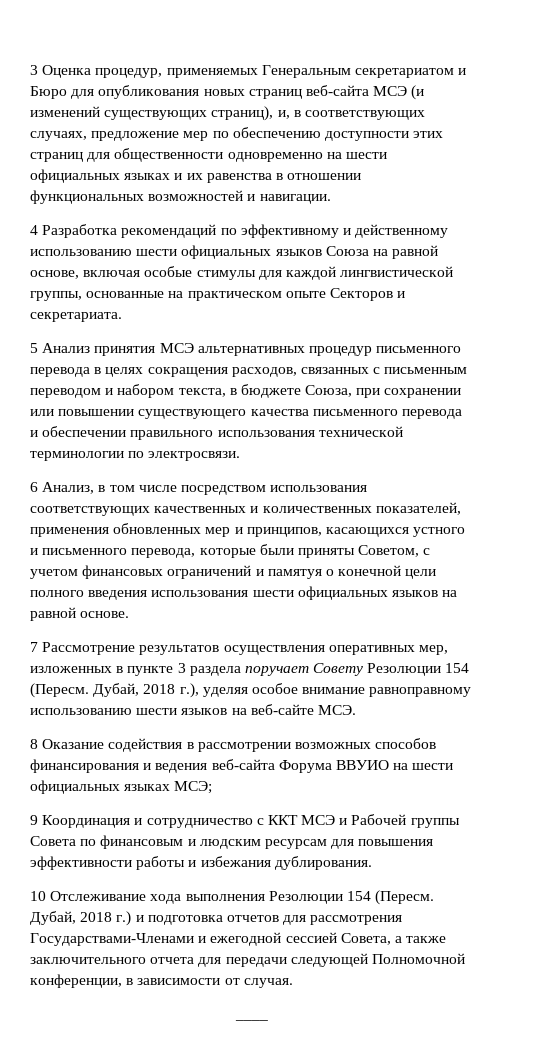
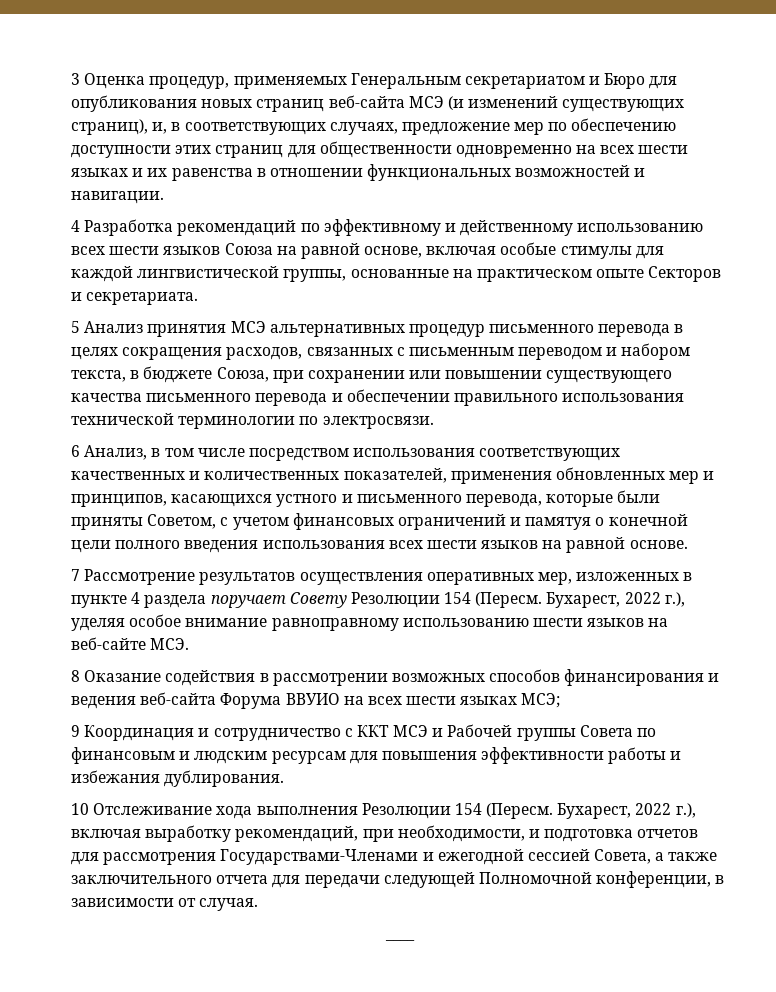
[345,152,387,159] [30,169,120,183] шести официальных -> [600,145,689,154] всех шести
[136,245,272,259] шести официальных -> [71,246,160,255] всех шести
[252,586,388,600] шести официальных -> [388,540,477,549] всех шести
[177,663,186,673] 3 -> [131,592,141,604] 4
[93,683,176,697] Дубай, 2018 -> [546,592,661,608] Бухарест, 2022
[412,763,454,770] [30,780,120,794] шести официальных -> [367,696,457,705] всех шести
[30,911,132,926] Дубай, 2018 г.) -> [557,803,696,819] [71,825,525,842] Бухарест, 2022 г.), включая выработку рекомендаций, при необходимости,

